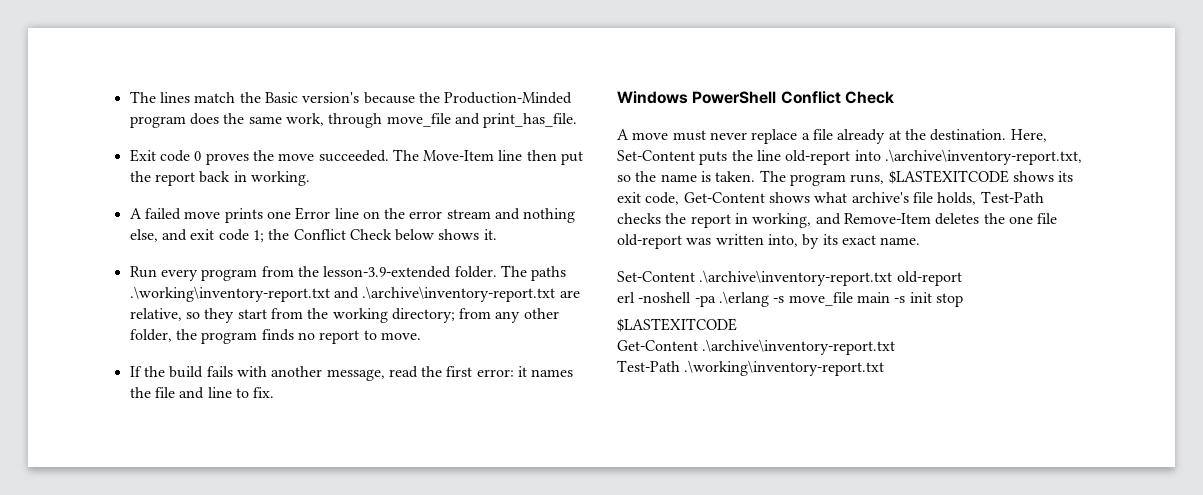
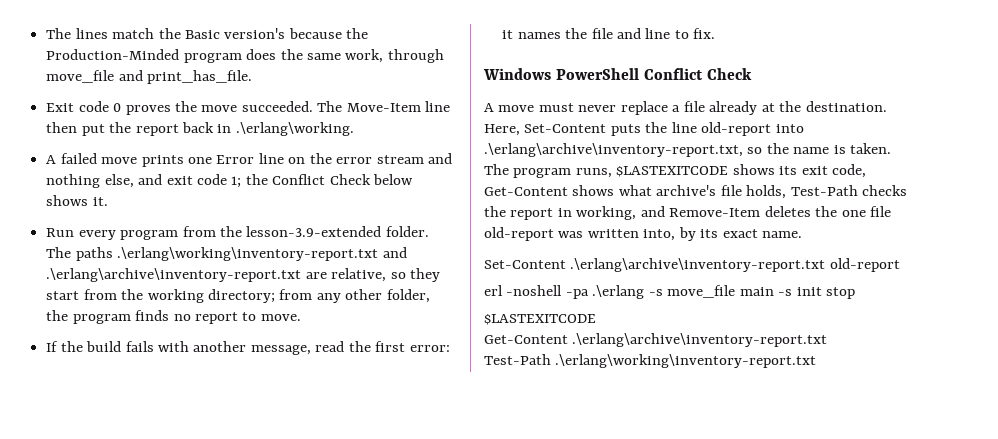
[250,171,310,186] working. -> [235,122,354,136] .\erlang\working.
[129,286,556,302] .\working\inventory-report.txt and .\archive\inventory-report.txt -> [117,247,407,261] [46,268,302,282] .\erlang\working\inventory-report.txt and .\erlang\archive\inventory-report.txt
[884,149,1082,165] .\archive\inventory-report.txt, -> [484,143,743,157] .\erlang\archive\inventory-report.txt,
[699,270,893,286] .\archive\inventory-report.txt -> [570,258,826,272] .\erlang\archive\inventory-report.txt
[702,339,896,355] [617,360,885,376] .\archive\inventory-report.txt // Test-Path .\working\inventory-report.txt -> [572,333,828,347] [484,354,817,368] .\erlang\archive\inventory-report.txt // Test-Path .\erlang\working\inventory-report.txt

